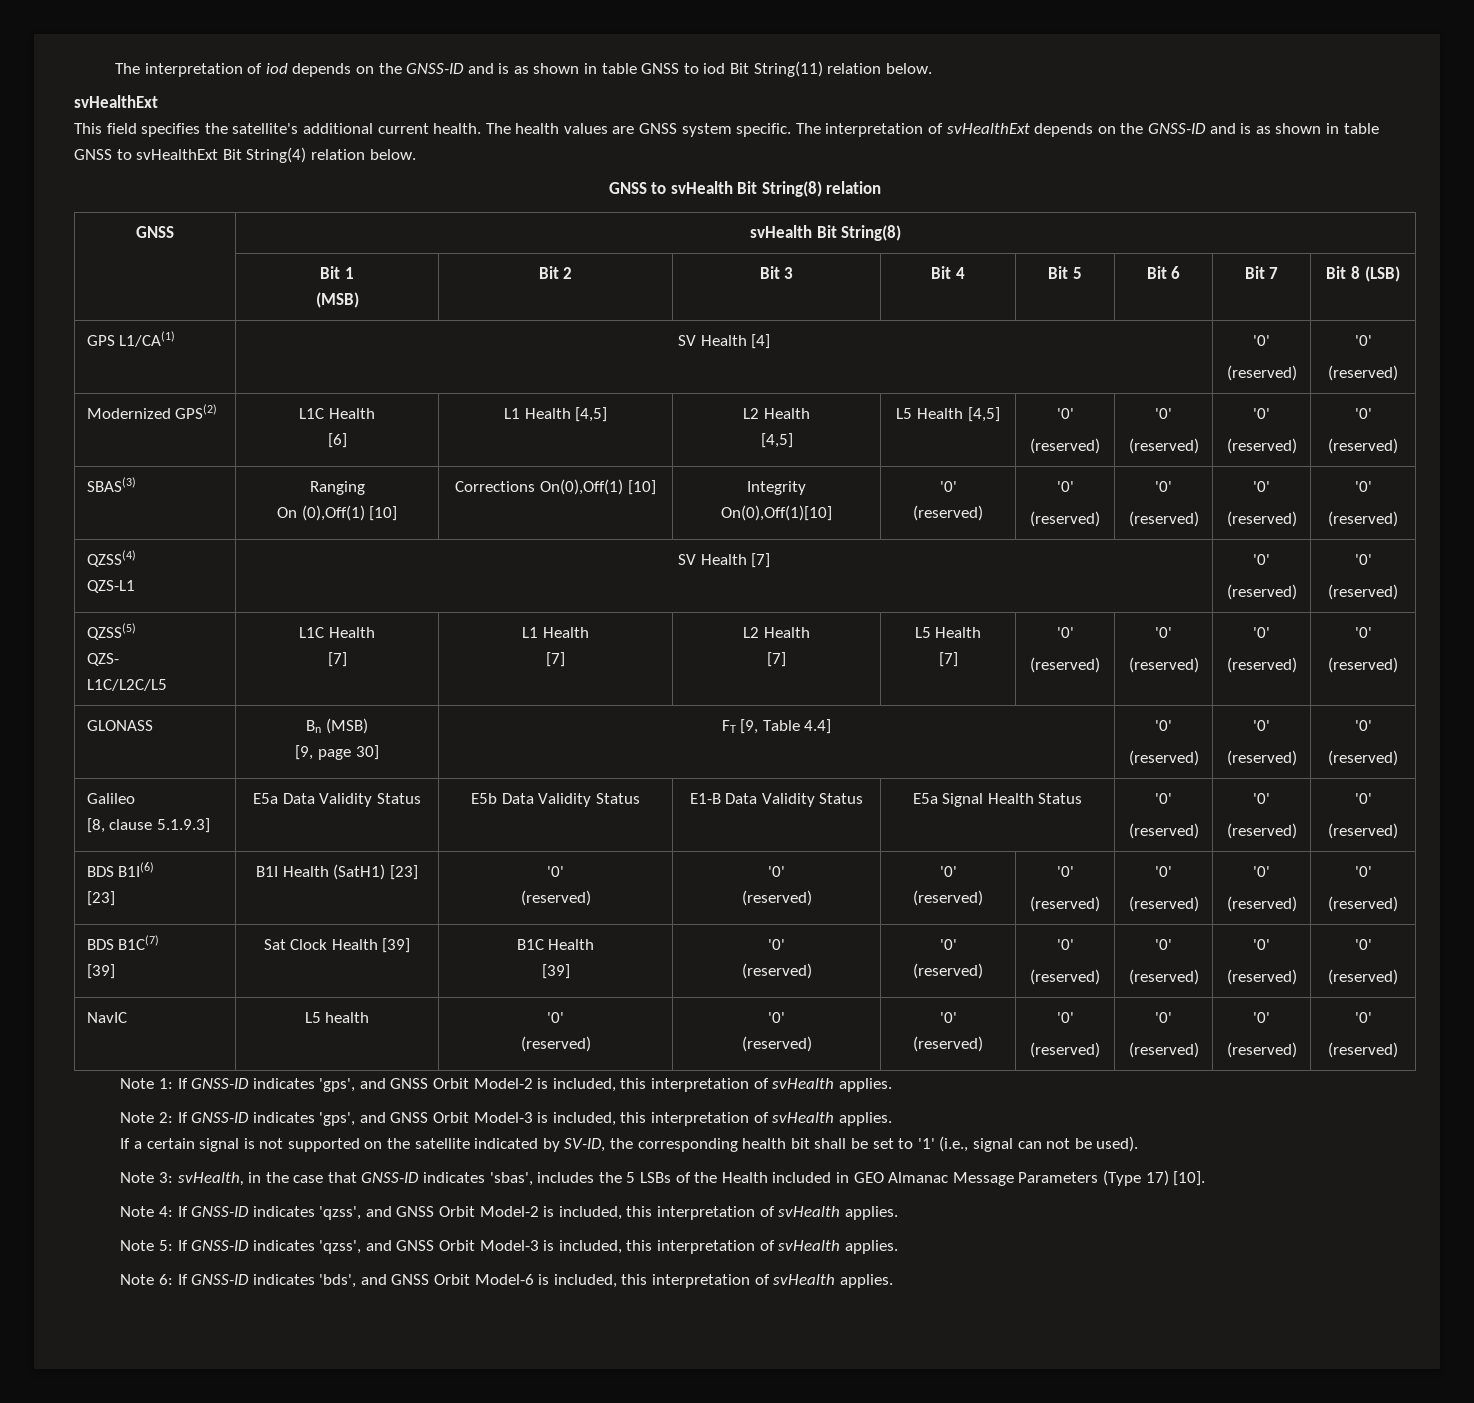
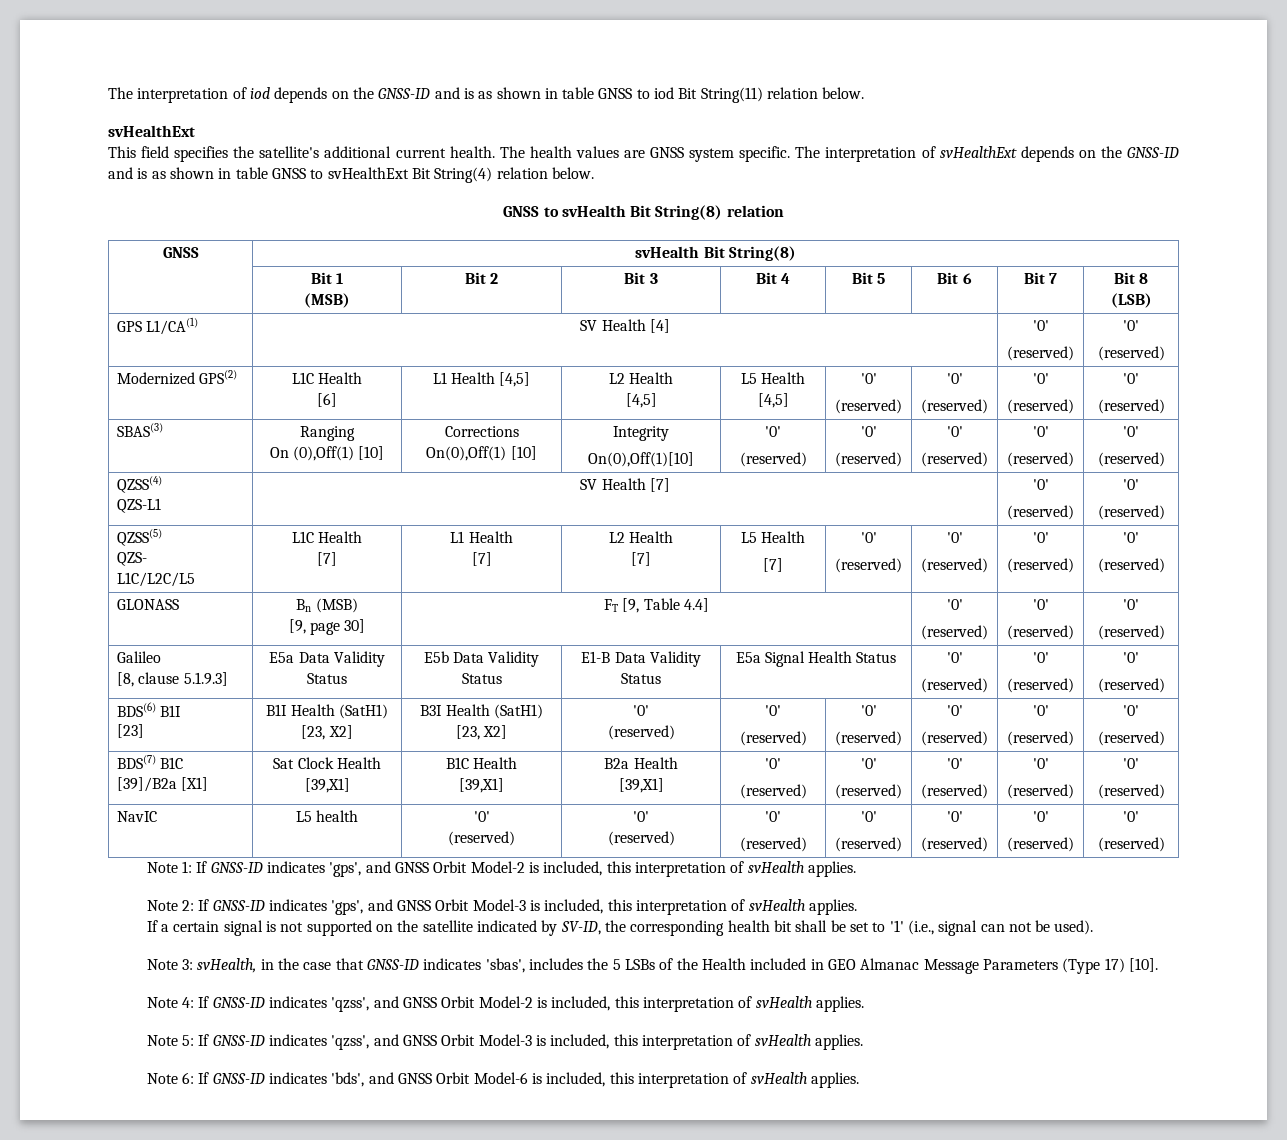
[86,862,155,877] BDS B1I(6) -> [117,702,182,717] BDS(6) B1I
[389,865,418,880] [547,866,564,877] [520,890,591,906] [23] | '0' // (reserved) -> [301,725,353,740] [420,704,543,719] [455,725,508,740] [23, X2] | B3I Health (SatH1) [23, X2]
[86,935,160,950] [86,964,115,979] BDS B1C(7) // [39] -> [117,755,184,769] [117,777,209,792] BDS(7) B1C [39]/B2a [X1]
[382,938,411,953] [39] -> [304,778,350,793] [39,X1]
[541,964,570,979] [768,939,785,950] [741,963,812,979] [39] | '0' // (reserved) -> [459,778,504,793] [604,757,678,769] [618,778,664,793] [39,X1] | B2a Health // [39,X1]

